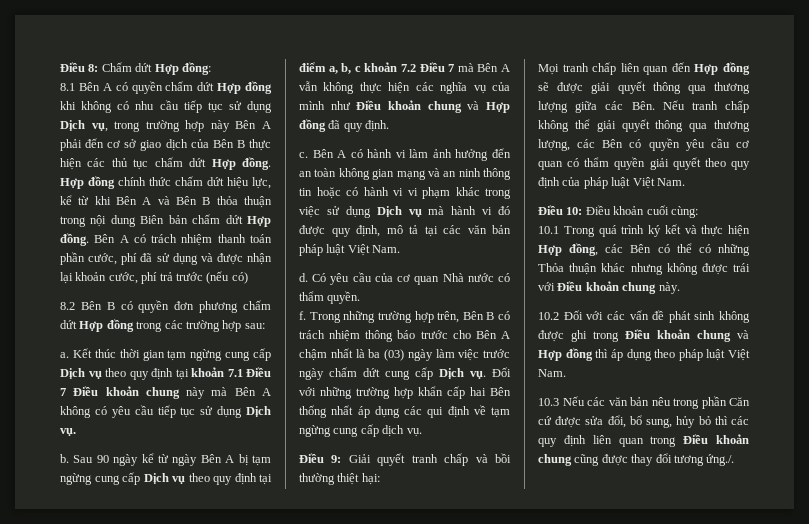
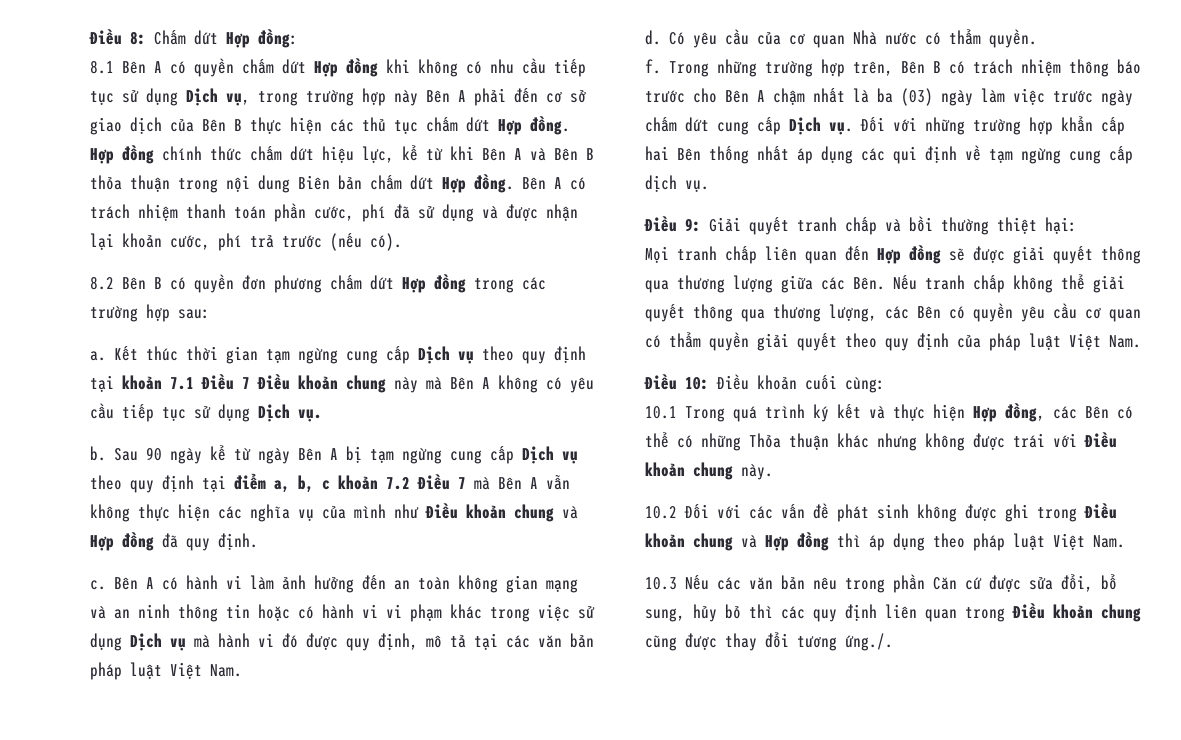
[231,272,248,284] có) -> [370,233,402,251] có).

